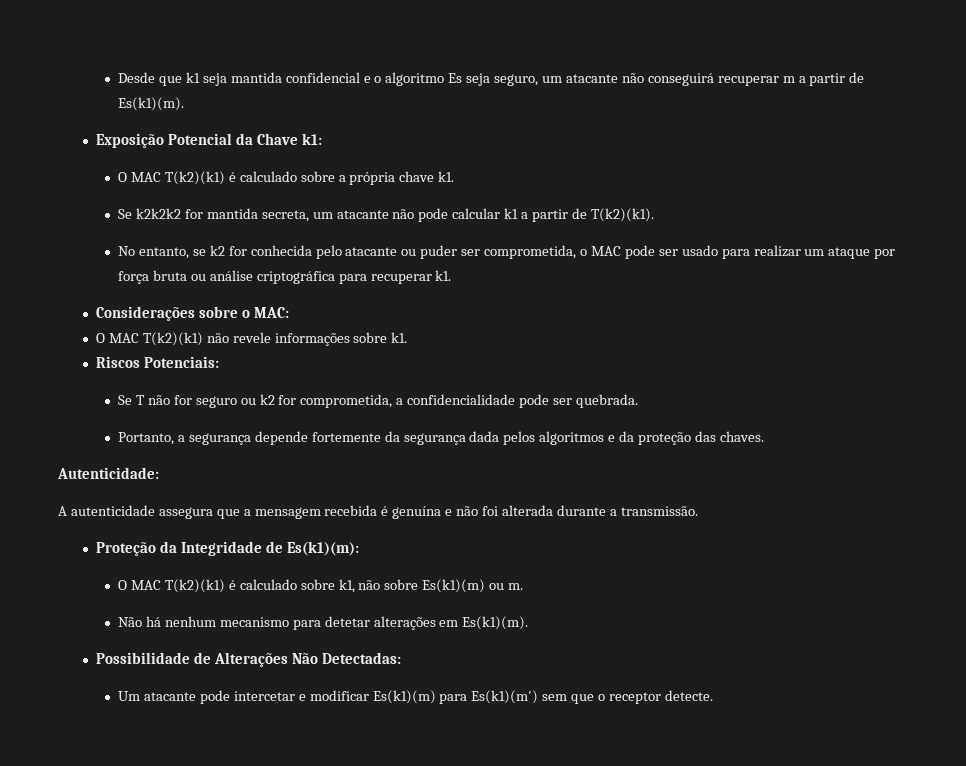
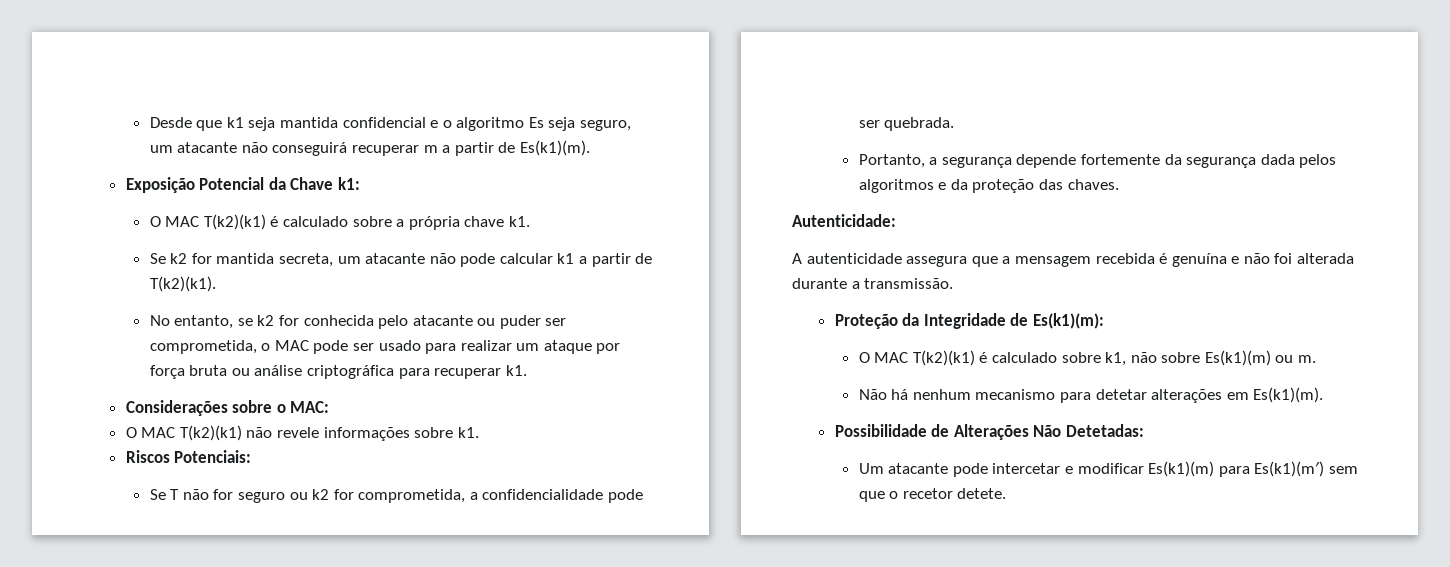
[135,208,181,219] k2k2k2 -> [170,253,188,264] k2
[321,652,401,664] Detectadas: -> [1065,424,1144,437] Detetadas:
[609,690,713,704] receptor detecte. -> [902,488,1007,499] recetor detete.

